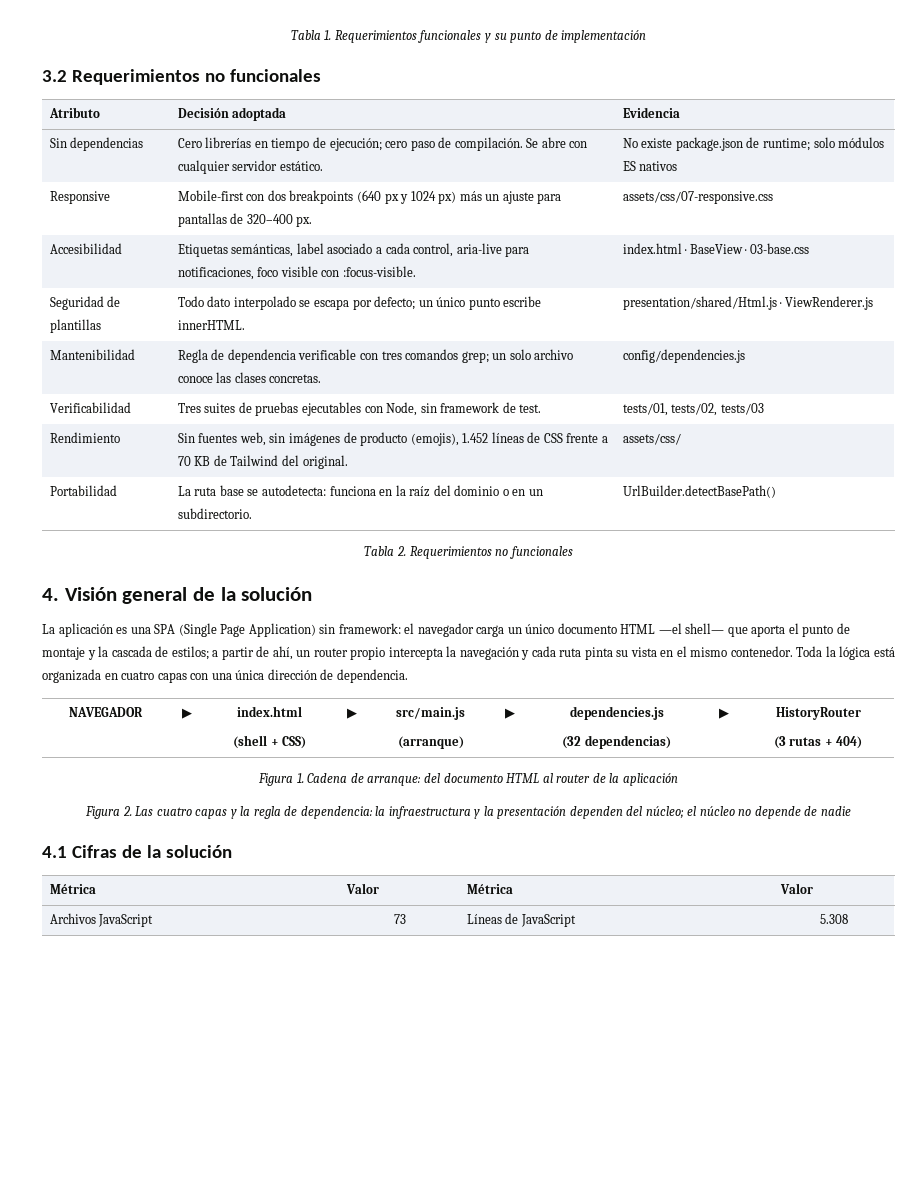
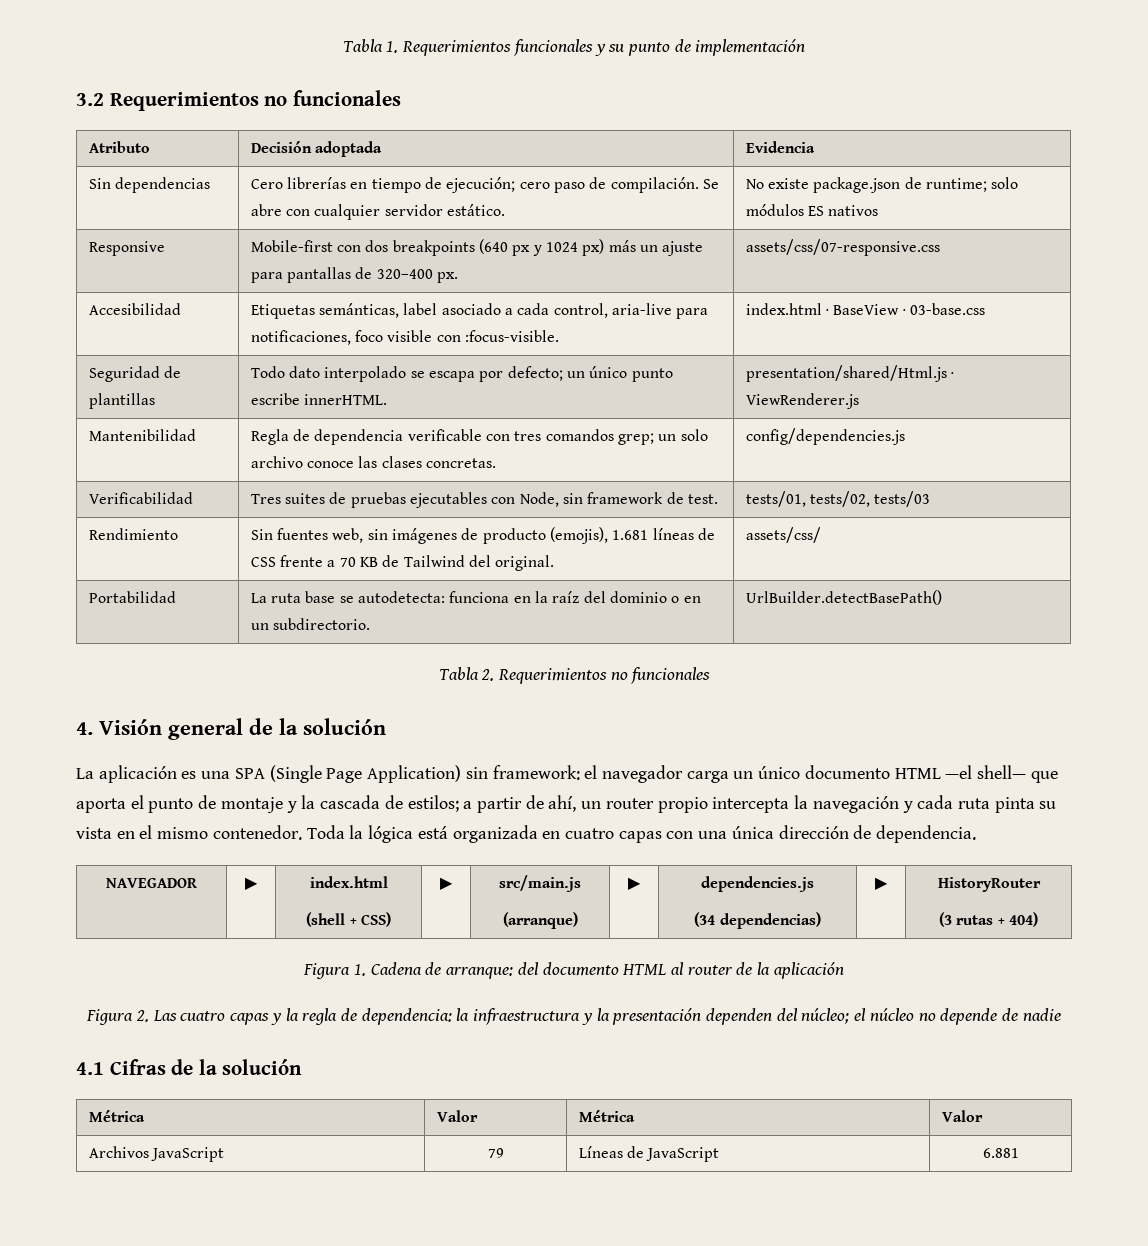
[462,433,489,443] 1.452 -> [612,530,649,540] 1.681
[562,736,582,749] (32 -> [694,912,716,927] (34
[393,914,406,924] 73 -> [487,1148,504,1158] 79
[820,914,848,924] 5.308 -> [982,1148,1019,1158] 6.881

